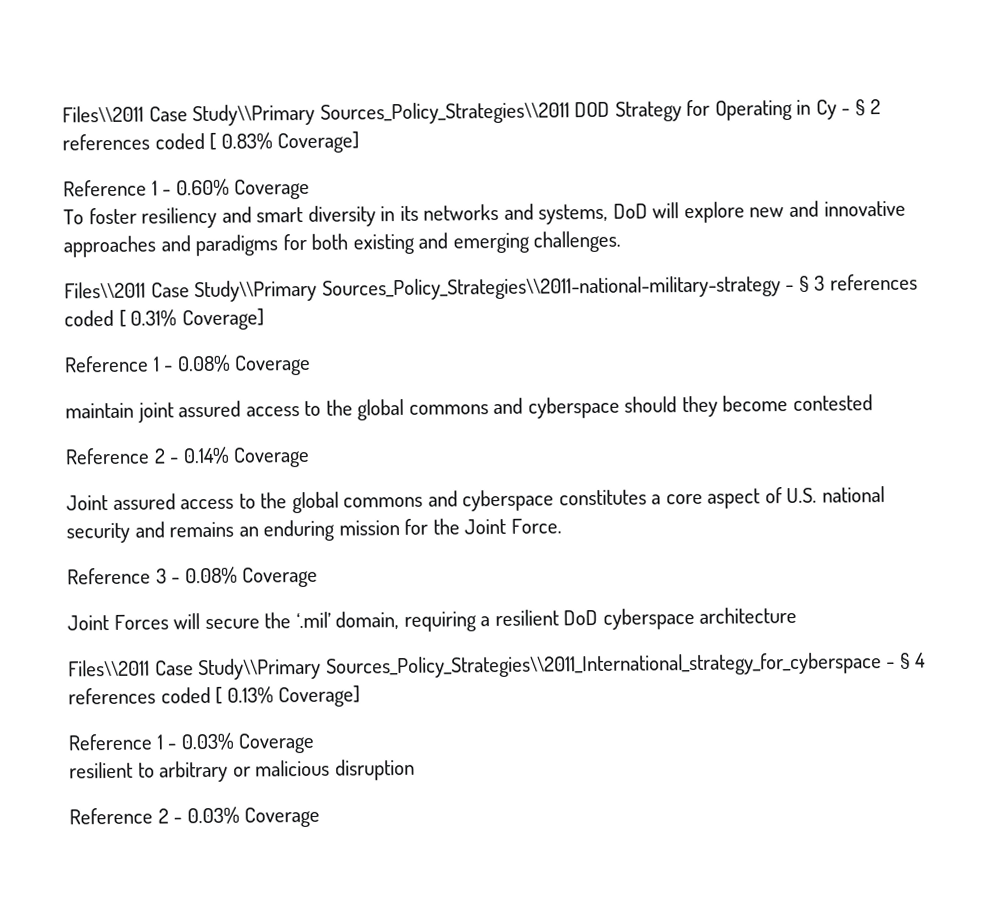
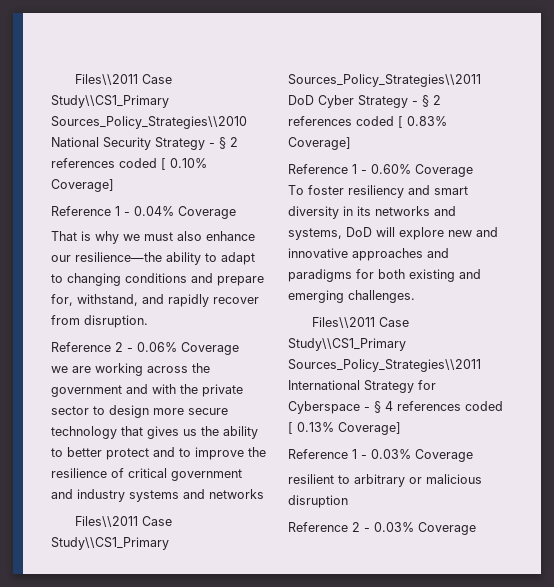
[62,99,837,127] Files\\2011 Case Study\\Primary Sources_Policy_Strategies\\2011 DOD Strategy for Operating in Cy -> [75,74,173,85] [51,95,169,108] [51,116,247,129] [51,137,238,150] [51,158,207,170] [51,179,114,192] [51,206,236,219] [51,231,255,244] [51,252,255,265] [51,273,264,286] [51,294,259,307] [51,315,148,328] [51,342,239,355] [51,363,210,376] [51,384,243,397] [51,405,228,418] [51,426,258,439] [51,447,266,460] [51,468,242,481] [51,489,264,502] [75,516,173,527] [51,537,169,550] [288,74,481,87] [288,95,408,108] Files\\2011 Case Study\\CS1_Primary Sources_Policy_Strategies\\2010 National Security Strategy - § 2 references coded [ 0.10% Coverage] // Reference 1 - 0.04% Coverage // That is why we must also enhance our resilience—the ability to adapt to changing conditions and prepare for, withstand, and rapidly recover from disruption. // Reference 2 - 0.06% Coverage // we are working across the government and with the private sector to design more secure technology that gives us the ability to better protect and to improve the resilience of critical government and industry systems and networks // Files\\2011 Case Study\\CS1_Primary Sources_Policy_Strategies\\2011 DoD Cyber Strategy
[194,273,918,303] [64,308,264,331] [64,354,312,376] [65,394,873,423] [65,446,311,468] [66,486,886,514] [66,518,562,544] [67,566,319,588] [67,606,798,632] [68,652,882,681] Study\\Primary Sources_Policy_Strategies\\2011-national-military-strategy - § 3 references coded [ 0.31% Coverage] // Reference 1 - 0.08% Coverage // maintain joint assured access to the global commons and cyberspace should they become contested // Reference 2 - 0.14% Coverage // Joint assured access to the global commons and cyberspace constitutes a core aspect of U.S. national security and remains an enduring mission for the Joint Force. // Reference 3 - 0.08% Coverage // Joint Forces will secure the ‘.mil’ domain, requiring a resilient DoD cyberspace architecture // Files\\2011 Case Study\\Primary Sources_Policy_Strategies\\2011_International_strategy_for_cyberspace -> [288,338,406,351] [288,359,481,372] [288,380,436,393] [288,401,360,414] Study\\CS1_Primary Sources_Policy_Strategies\\2011 International Strategy for Cyberspace

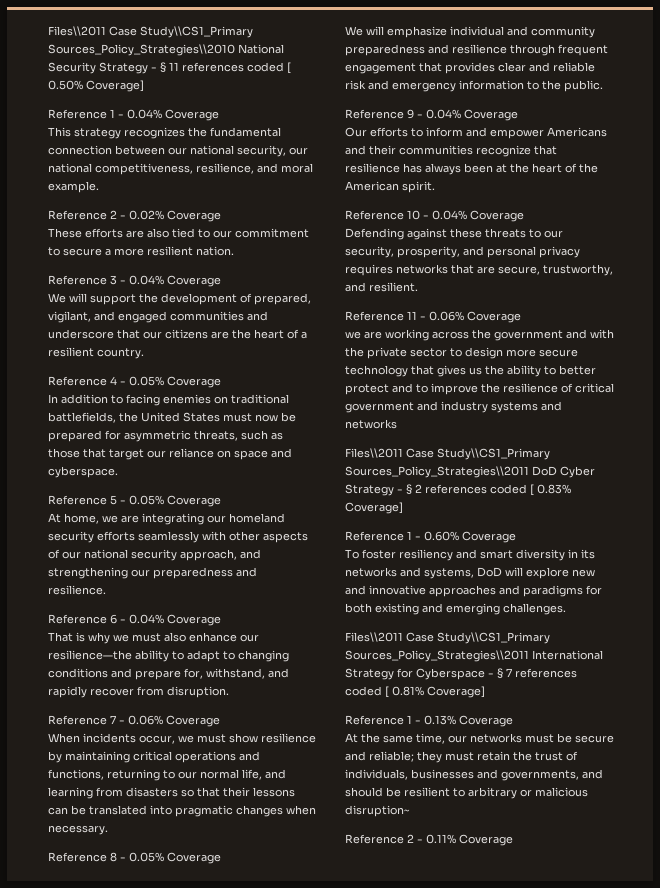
[230,137,238,147] [51,158,207,170] 2 references coded [ 0.10% -> [169,62,291,74] [48,80,83,90] 11 references coded [ 0.50%
(236, 212) none -> [48,127,281,139] [48,145,308,157] [48,163,313,175] [48,181,99,193] [48,210,221,222] [48,228,309,238] [48,246,234,256] [48,275,221,287] [48,293,311,305] [48,311,268,323] [48,329,307,339] [48,347,144,359] [48,376,221,388] [48,394,289,406] [48,412,296,423] [48,430,283,442] [48,448,292,460] [48,466,118,478] [48,495,221,507] [48,513,285,525] [48,531,308,543] [48,549,261,561] [48,567,257,579] [48,585,106,595] [48,614,221,626] // This strategy recognizes the fundamental connection between our national security, our national competitiveness, resilience, and moral example. // Reference 2 - 0.02% Coverage // These efforts are also tied to our commitment to secure a more resilient nation. // Reference 3 - 0.04% Coverage // We will support the development of prepared, vigilant, and engaged communities and underscore that our citizens are the heart of a resilient country. // Reference 4 - 0.05% Coverage // In addition to facing enemies on traditional battlefields, the United States must now be prepared for asymmetric threats, such as those that target our reliance on space and cyberspace. // Reference 5 - 0.05% Coverage // At home, we are integrating our homeland security efforts seamlessly with other aspects of our national security approach, and strengthening our preparedness and resilience. // Reference 6 - 0.04% Coverage
[115,342,123,352] 2 -> [110,715,220,727] [48,733,316,744] [48,751,260,763] [48,769,286,781] [48,787,295,799] [48,805,316,817] [48,825,108,835] [48,852,221,864] [345,26,595,38] [345,44,608,56] [345,62,595,74] [345,80,603,92] [345,109,518,121] [345,127,607,139] [345,145,557,157] [345,163,598,175] [345,181,435,193] [345,210,524,222] [345,228,563,240] [345,246,580,258] [345,264,613,276] [345,282,418,292] [345,311,417,321] 7 - 0.06% Coverage // When incidents occur, we must show resilience by maintaining critical operations and functions, returning to our normal life, and learning from disasters so that their lessons can be translated into pragmatic changes when necessary. // Reference 8 - 0.05% Coverage // We will emphasize individual and community preparedness and resilience through frequent engagement that provides clear and reliable risk and emergency information to the public. // Reference 9 - 0.04% Coverage // Our efforts to inform and empower Americans and their communities recognize that resilience has always been at the heart of the American spirit. // Reference 10 - 0.04% Coverage // Defending against these threats to our security, prosperity, and personal privacy requires networks that are secure, trustworthy, and resilient. // Reference 11
[385,401,503,411] [288,422,401,435] [288,449,473,462] 4 references coded [ 0.13% Coverage] // Reference 1 - 0.03% Coverage // -> [506,668,577,678] [345,686,485,698] [345,715,513,727] [345,733,614,744] [345,751,578,763] [345,769,603,781] [345,787,401,797] 7 references coded [ 0.81% Coverage] // Reference 1 - 0.13% Coverage // At the same time, our networks must be secure and reliable; they must retain the trust of individuals, businesses and governments, and should be
[288,495,348,508] [288,522,414,532] disruption // Reference 2 - 0.03% -> [345,805,410,817] [345,834,456,844] disruption~ // Reference 2 - 0.11%

